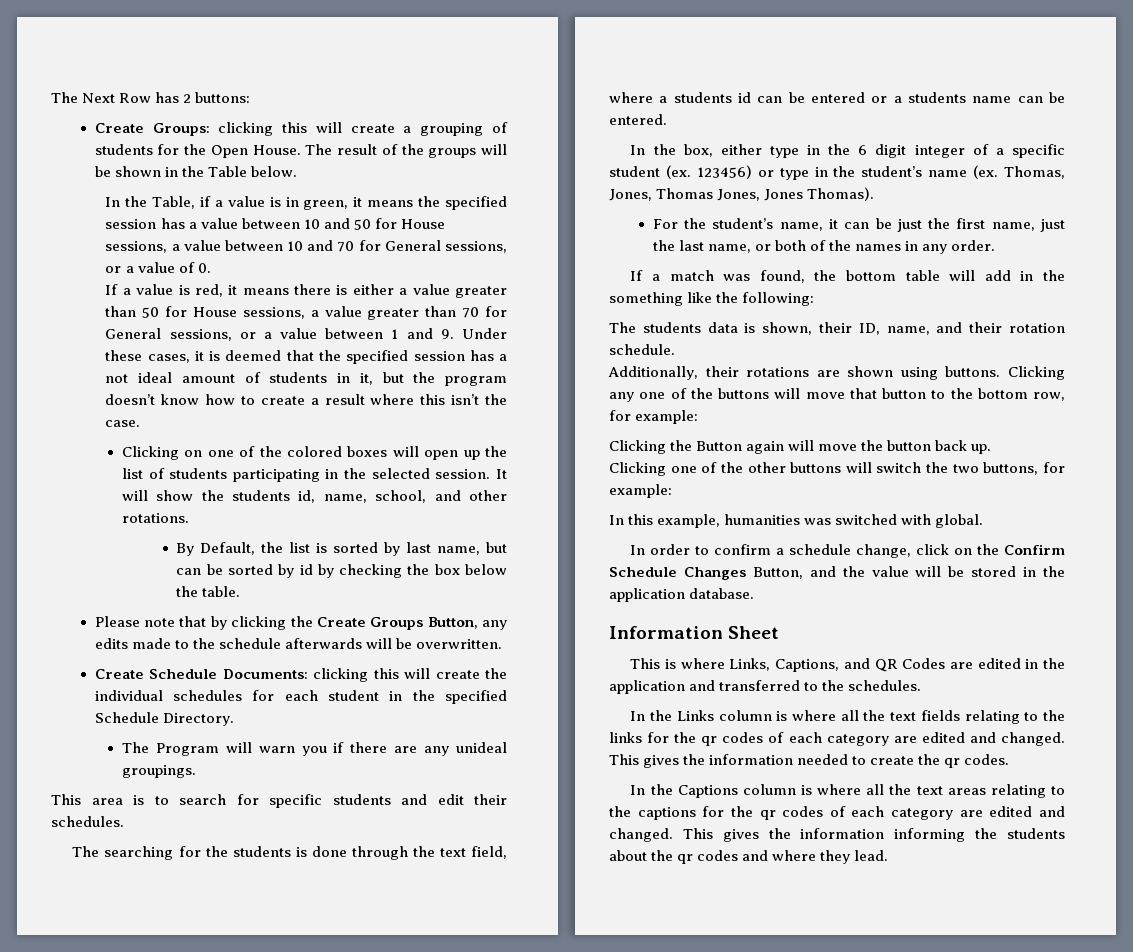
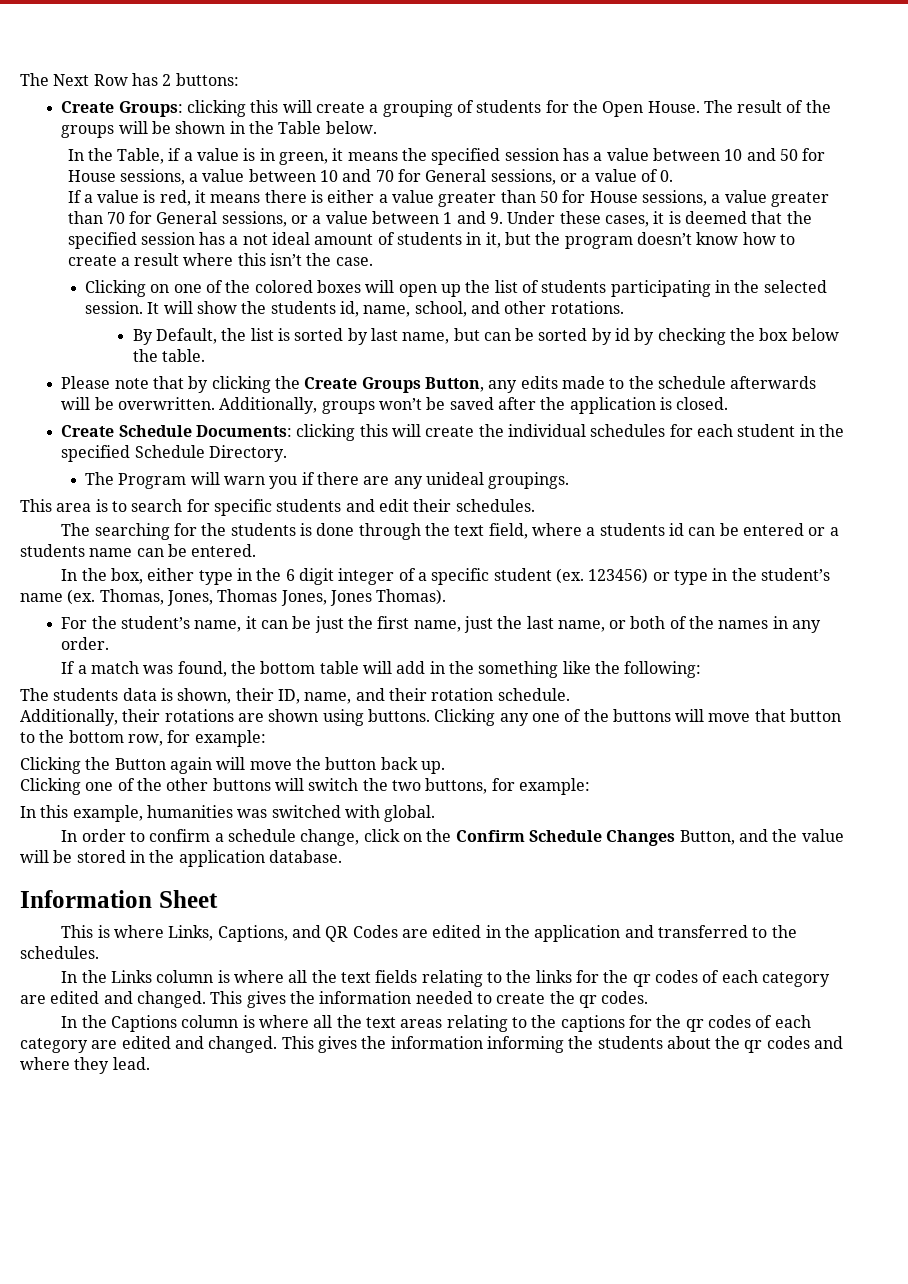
(503, 644) none -> [219,397,729,414] Additionally, groups won’t be saved after the application is closed.

